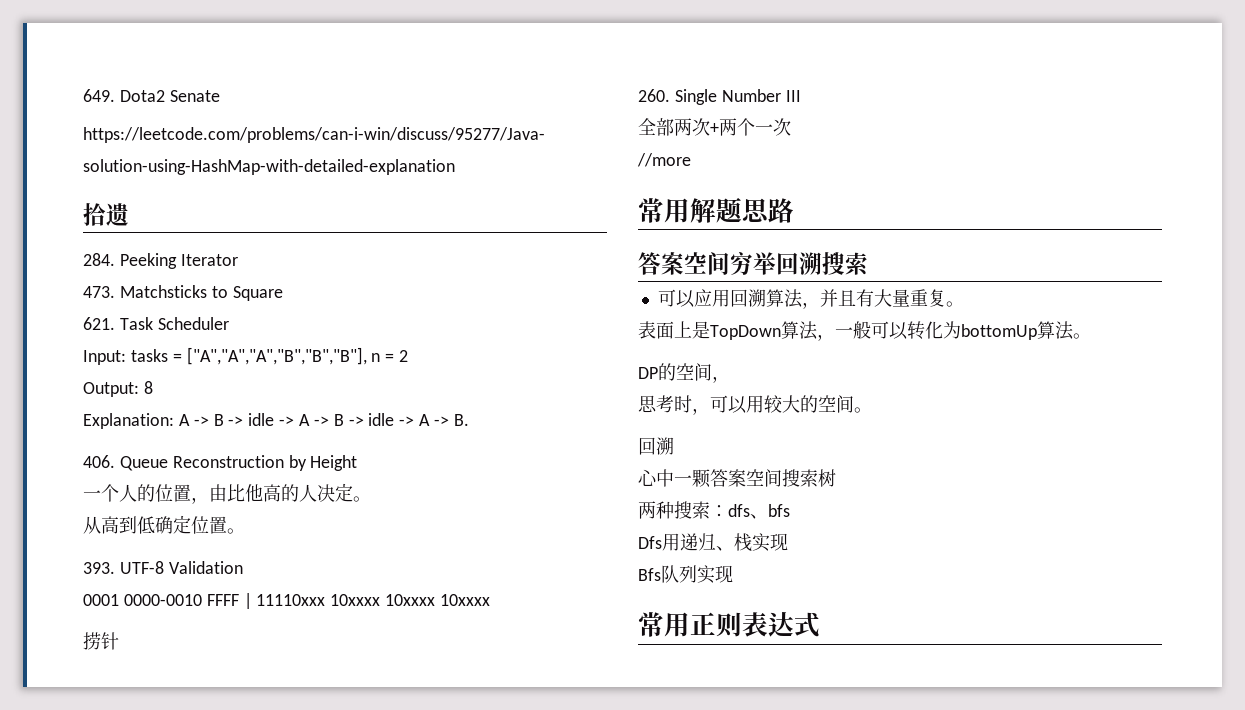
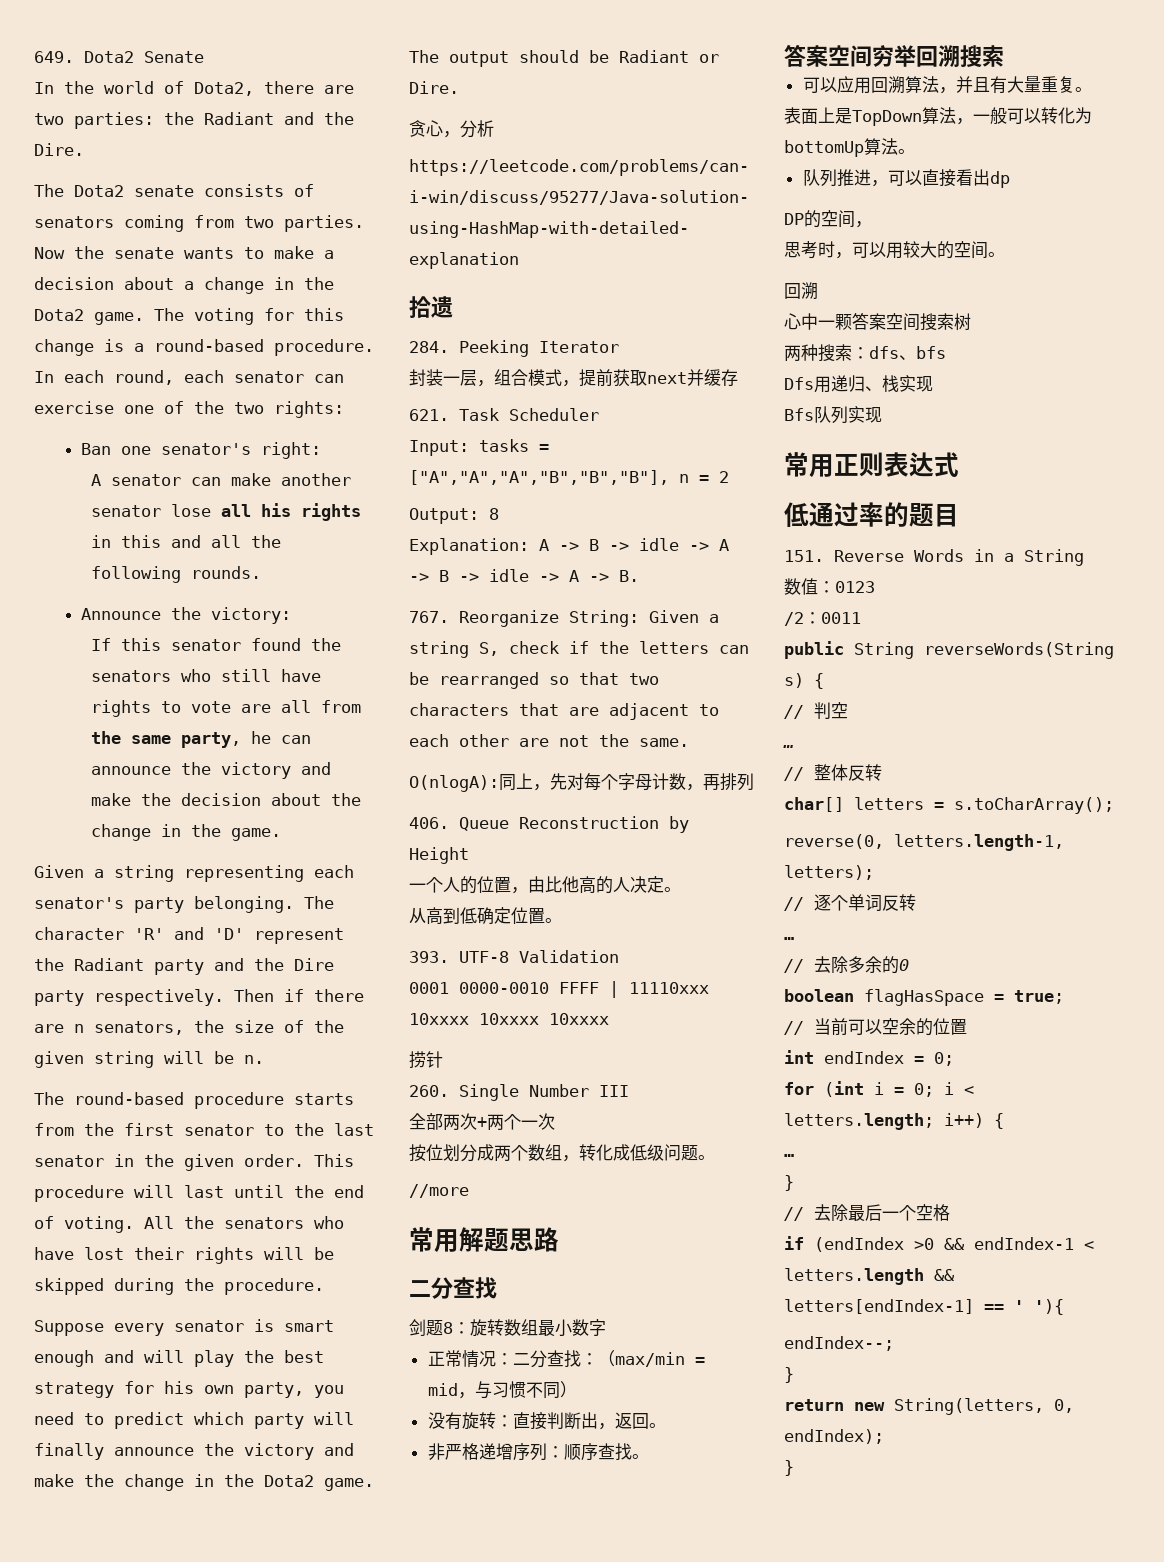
(220, 96) none -> [34,81,354,96] [34,112,354,129] [34,143,84,156] [34,184,314,197] [34,215,364,232] [34,246,334,259] [34,277,334,294] [34,308,344,325] [34,339,374,356] [34,370,344,385] [34,401,344,418] [80,442,321,459] [90,473,351,486] [90,503,361,521] [90,535,281,548] [90,566,261,583] [80,607,291,624] [90,638,341,651] [90,669,321,682] [90,700,361,717] [90,731,311,748] [90,762,331,779] [90,793,361,806] [90,824,281,841] [34,865,354,882] [34,896,334,913] [34,927,344,944] [34,958,334,975] [34,989,364,1006] [34,1020,344,1035] [34,1051,264,1068] [34,1092,354,1109] [34,1123,374,1136] [34,1154,354,1171] [34,1185,364,1202] [34,1216,344,1233] [34,1247,334,1264] [34,1278,324,1295] [34,1319,334,1336] [34,1350,324,1367] [34,1381,344,1398] [34,1412,354,1429] [34,1443,354,1460] [34,1474,374,1491] [409,50,719,67] [409,81,459,94] [409,120,494,138] // In the world of Dota2, there are two parties: the Radiant and the Dire. // The Dota2 senate consists of senators coming from two parties. Now the senate wants to make a decision about a change in the Dota2 game. The voting for this change is a round-based procedure. In each round, each senator can exercise one of the two rights: // Ban one senator's right: // A senator can make another senator lose all his rights in this and all the following rounds. // Announce the victory: // If this senator found the senators who still have rights to vote are all from the same party, he can announce the victory and make the decision about the change in the game. // Given a string representing each senator's party belonging. The character 'R' and 'D' represent the Radiant party and the Dire party respectively. Then if there are n senators, the size of the given string will be n. // The round-based procedure starts from the first senator to the last senator in the given order. This procedure will last until the end of voting. All the senators who have lost their rights will be skipped during the procedure. // Suppose every senator is smart enough and will play the best strategy for his own party, you need to predict which party will finally announce the victory and make the change in the Dota2 game. The output should be Radiant or Dire. // 贪心，分析
[83,285,283,301] 473. Matchsticks to Square -> [409,369,738,387] 封装一层，组合模式，提前获取next并缓存
(469, 420) none -> [409,610,719,627] [409,641,749,658] [409,672,659,689] [409,703,719,720] [409,734,689,747] [409,773,754,792] // 767. Reorganize String: Given a string S, check if the letters can be rearranged so that two characters that are adjacent to each other are not the same. // O(nlogA):同上，先对每个字母计数，再排列
[637,153,691,167] [638,197,794,223] //more // 常用解题思路 -> [409,1144,715,1162] [409,1184,469,1198] [409,1227,559,1252] [409,1277,497,1299] [409,1319,606,1337] [427,1350,705,1368] [427,1381,577,1399] [427,1412,666,1430] [427,1443,649,1461] 按位划分成两个数组，转化成低级问题。 // //more // 常用解题思路 // 二分查找 // 剑题8：旋转数组最小数字 // 正常情况：二分查找：（max/min = mid，与习惯不同） // 没有旋转：直接判断出，返回。 // 非严格递增序列：顺序查找。
(1091, 336) none -> [802,169,1010,188] // 队列推进，可以直接看出dp
(820, 625) none -> [784,502,959,527] [784,549,1084,566] [784,578,875,595] [784,612,861,626] [784,641,1114,659] [784,673,824,689] [784,702,848,719] [783,745,794,748] [784,764,882,781] [784,797,1114,814] [784,834,1064,851] [784,865,874,880] [784,894,916,911] [784,937,794,940] [784,956,909,974] [784,989,1064,1006] [784,1018,967,1036] [784,1050,954,1066] [784,1081,974,1097] [784,1113,1004,1130] [784,1154,794,1157] [784,1175,794,1191] [784,1204,950,1221] [784,1236,1094,1252] [784,1268,955,1285] [784,1299,1064,1315] [784,1336,894,1351] [784,1367,794,1383] [784,1398,1074,1415] [784,1429,884,1444] [784,1460,794,1476] // 低通过率的题目 // 151. Reverse Words in a String // 数值：0123 // /2：0011 // public String reverseWords(String s) { // // 判空 // … // // 整体反转 // char[] letters = s.toCharArray(); // reverse(0, letters.length-1, letters); // // 逐个单词反转 // … // // 去除多余的0 // boolean flagHasSpace = true; // // 当前可以空余的位置 // int endIndex = 0; // for (int i = 0; i < letters.length; i++) { // … // } // // 去除最后一个空格 // if (endIndex >0 && endIndex-1 < letters.length && letters[endIndex-1] == ' '){ // endIndex--; // } // return new String(letters, 0, endIndex); // }

